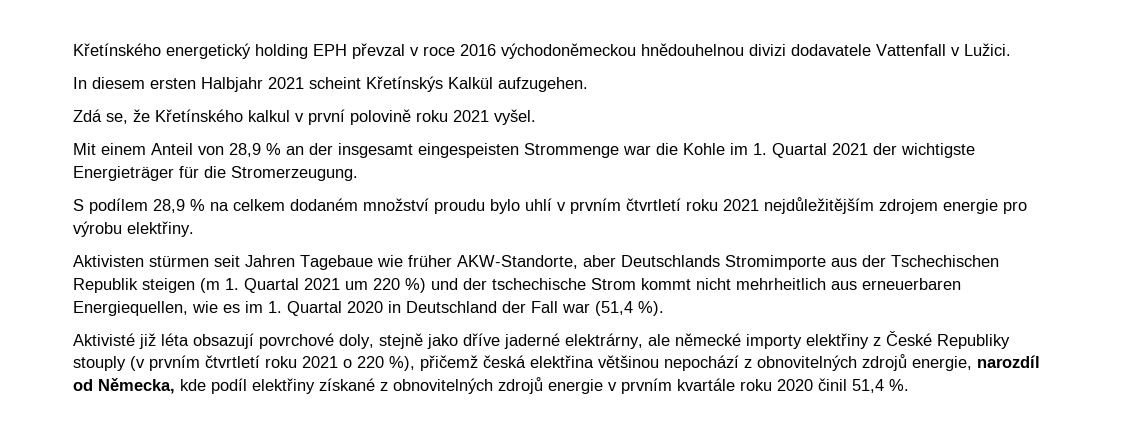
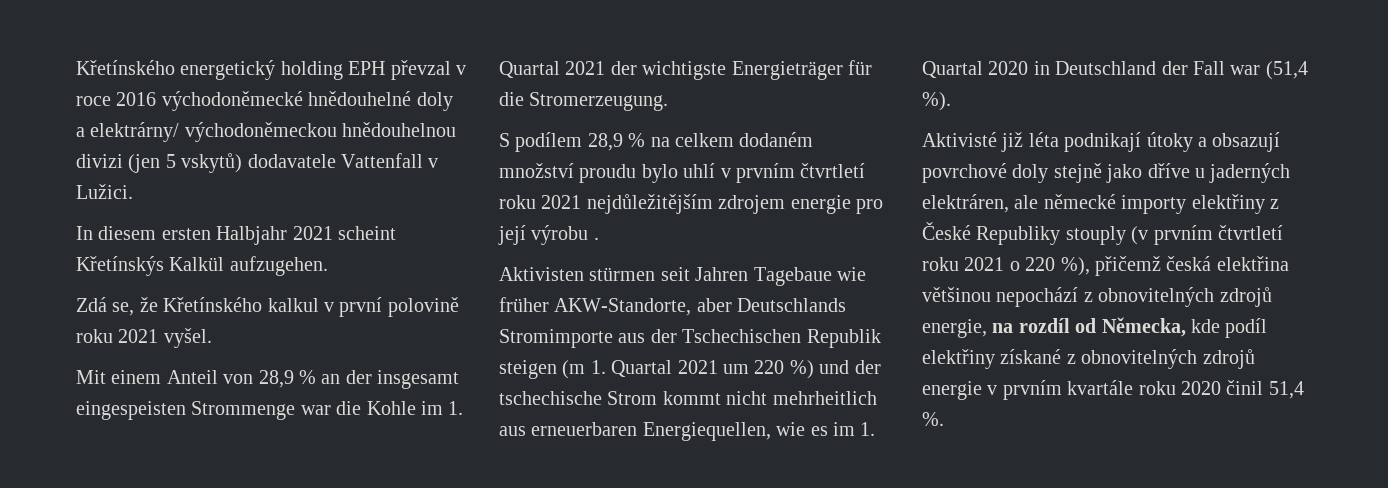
[501,43,786,59] východoněmeckou hnědouhelnou divizi -> [161,91,453,111] [76,122,457,142] [76,153,243,173] východoněmecké hnědouhelné doly a elektrárny/ východoněmeckou hnědouhelnou divizi (jen 5 vskytů)
[73,221,194,237] výrobu elektřiny. -> [498,225,599,245] její výrobu .
(189, 339) none -> [1064,132,1207,152] podnikají útoky a
[339,334,374,349] doly, -> [1012,164,1049,183] doly
[504,333,643,349] jaderné elektrárny, -> [1195,163,1291,183] [922,194,1009,213] u jaderných elektráren,
[977,355,1040,368] narozdíl -> [992,318,1070,333] na rozdíl

